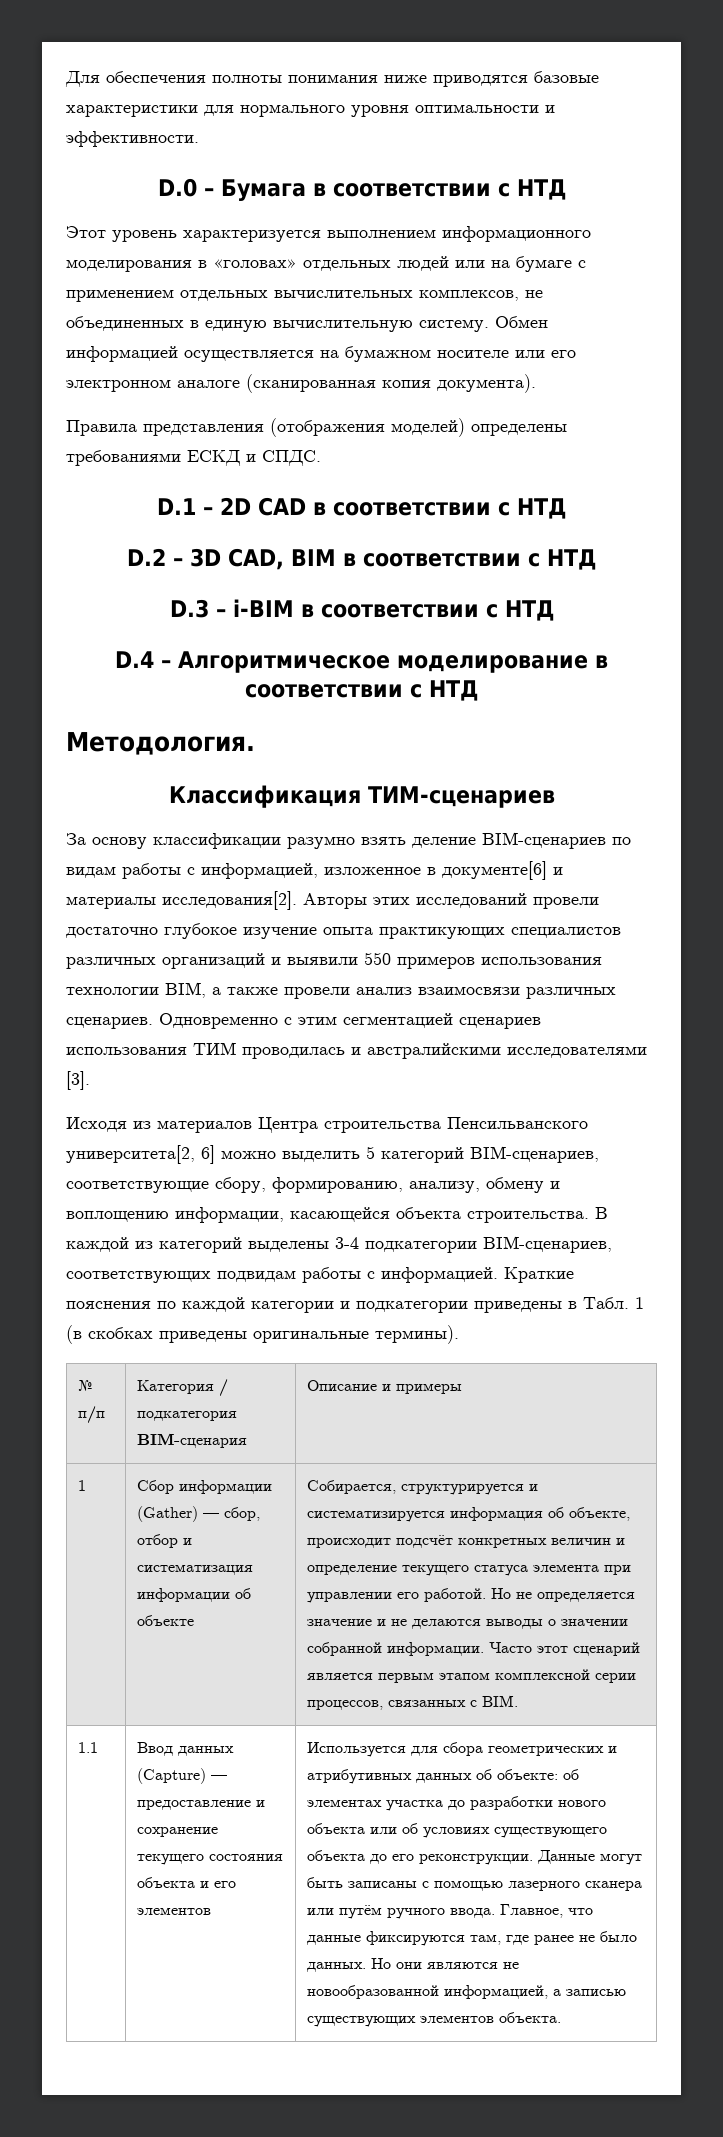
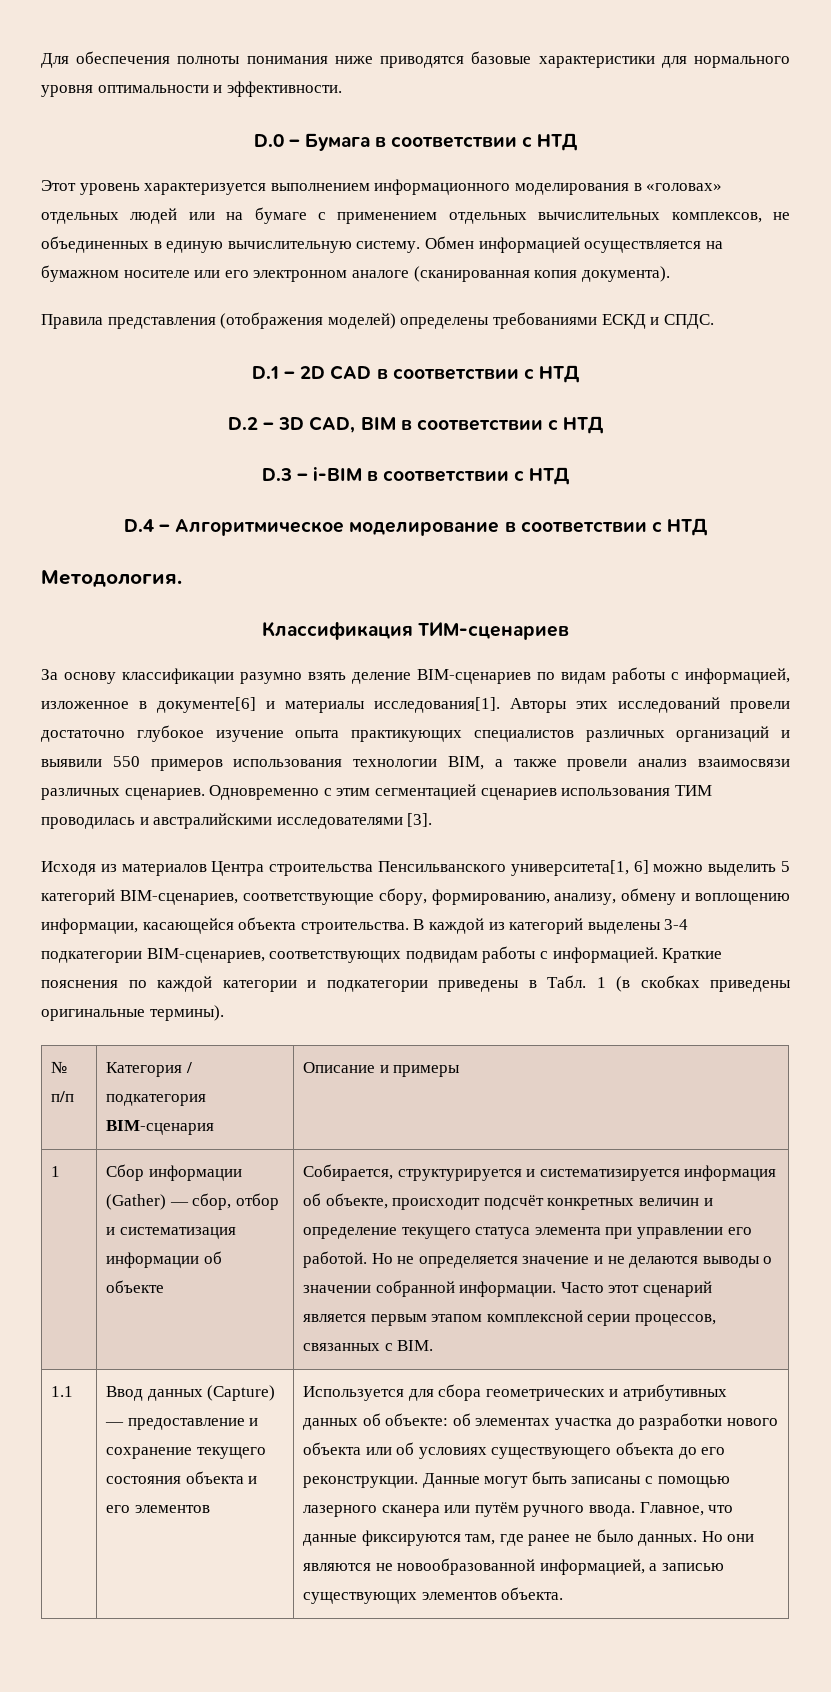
[162,891,297,910] исследования[2]. -> [374,697,500,713] исследования[1].
[66,1145,195,1164] университета[2, -> [510,860,629,876] университета[1,

